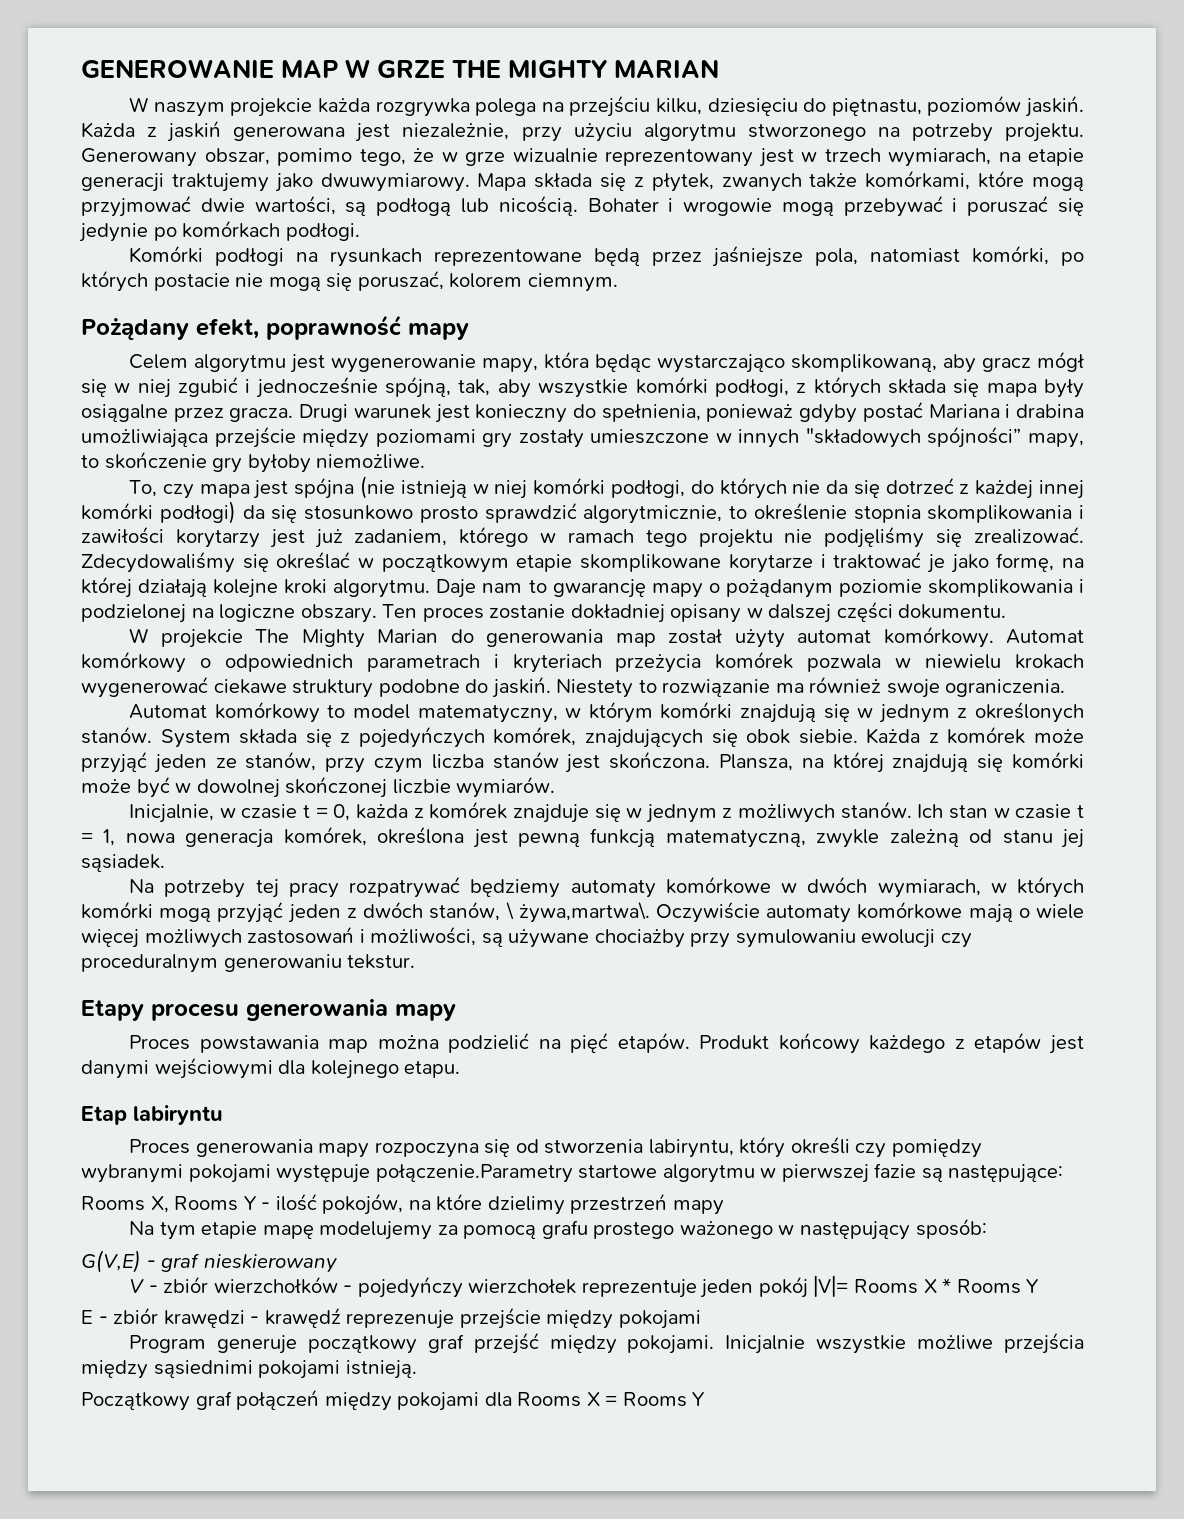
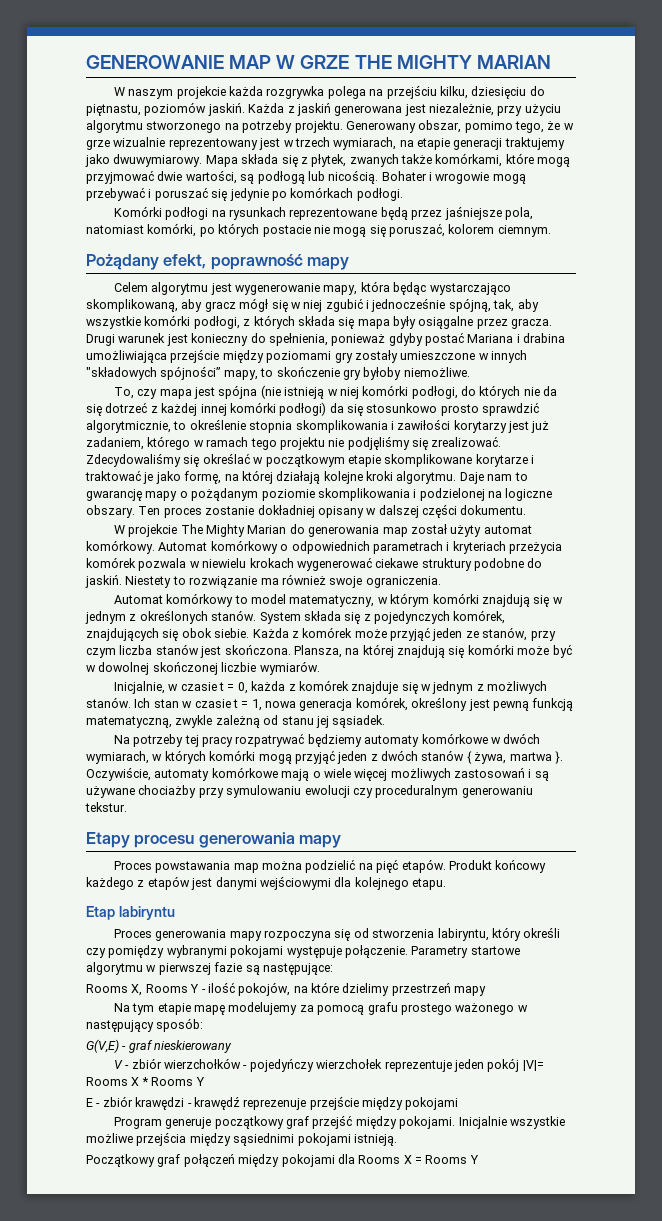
[358,726,485,748] pojedyńczych -> [374,611,450,624] pojedynczych
[377,826,465,844] określona -> [411,697,468,711] określony
[429,901,760,923] stanów, \ żywa,martwa\. Oczywiście -> [421,750,563,764] [86,767,151,781] stanów { żywa, martwa }. Oczywiście,
[370,926,477,946] możliwości, -> (532, 773) none
[375,1164,573,1183] połączenie.Parametry -> [344,945,469,958] połączenie. Parametry

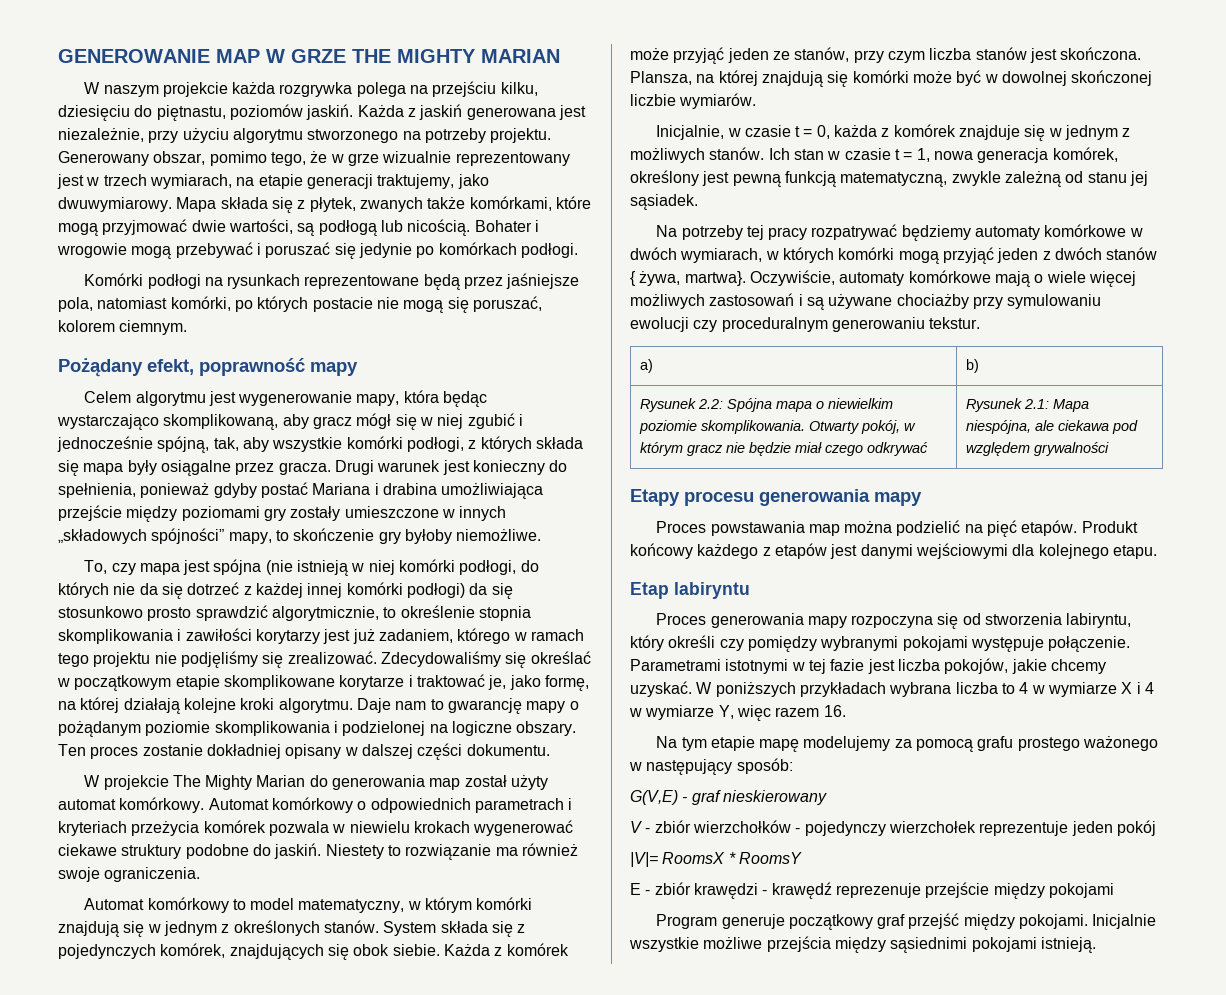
[504,137,565,150] traktujemy -> [377,174,455,189] traktujemy,
[86,367,157,380] "składowych -> [58,529,147,544] „składowych
[143,472,154,484] je -> [488,675,507,690] je,
[509,751,563,764] martwa }. -> [684,271,746,286] martwa}.
(127, 807) none -> [639,359,653,373] [965,359,979,373] [639,398,893,412] [638,420,916,434] [639,442,928,456] [965,398,1089,412] [965,420,1138,434] [965,442,1109,456] // a) | b) // Rysunek 2.2: Spójna mapa o niewielkim poziomie skomplikowania. Otwarty pokój, w którym gracz nie będzie miał czego odkrywać | Rysunek 2.1: Mapa niespójna, ale ciekawa pod względem grywalności
[411,946,520,958] [86,962,333,975] [86,982,487,996] Parametry startowe algorytmu w pierwszej fazie są następujące: // Rooms X, Rooms Y - ilość pokojów, na które dzielimy przestrzeń mapy -> [630,658,1106,674] [630,681,1154,697] [629,705,846,721] Parametrami istotnymi w tej fazie jest liczba pokojów, jakie chcemy uzyskać. W poniższych przykładach wybrana liczba to 4 w wymiarze X i 4 w wymiarze Y, więc razem 16.
[249,1059,314,1072] pojedyńczy -> [804,821,886,836] pojedynczy
[522,1060,544,1071] [86,1077,205,1086] |V|= Rooms X * Rooms Y -> [630,852,802,867] // |V|= RoomsX * RoomsY
[86,1154,479,1167] // Początkowy graf połączeń między pokojami dla Rooms X = Rooms Y -> (1096, 945) none

